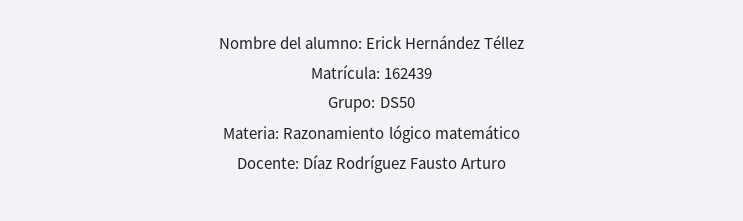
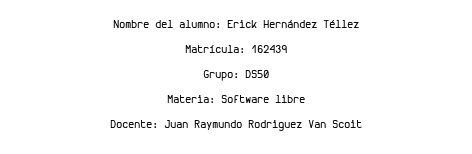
[283,125,520,143] [236,155,507,173] Razonamiento lógico matemático // Docente: Díaz Rodríguez Fausto Arturo -> [221,95,305,103] [110,120,362,131] Software libre // Docente: Juan Raymundo Rodriguez Van Scoit

